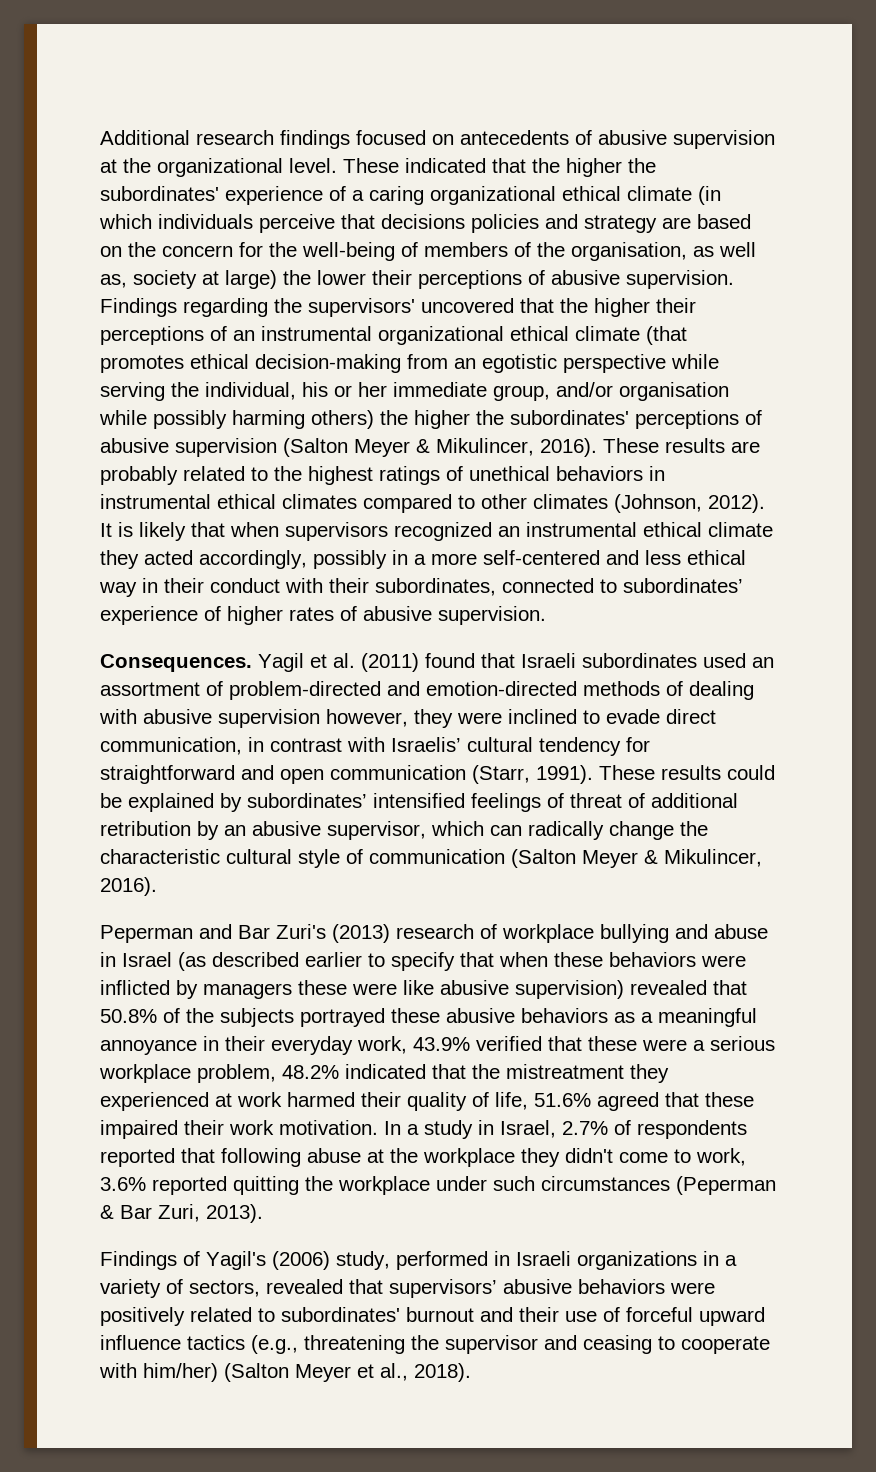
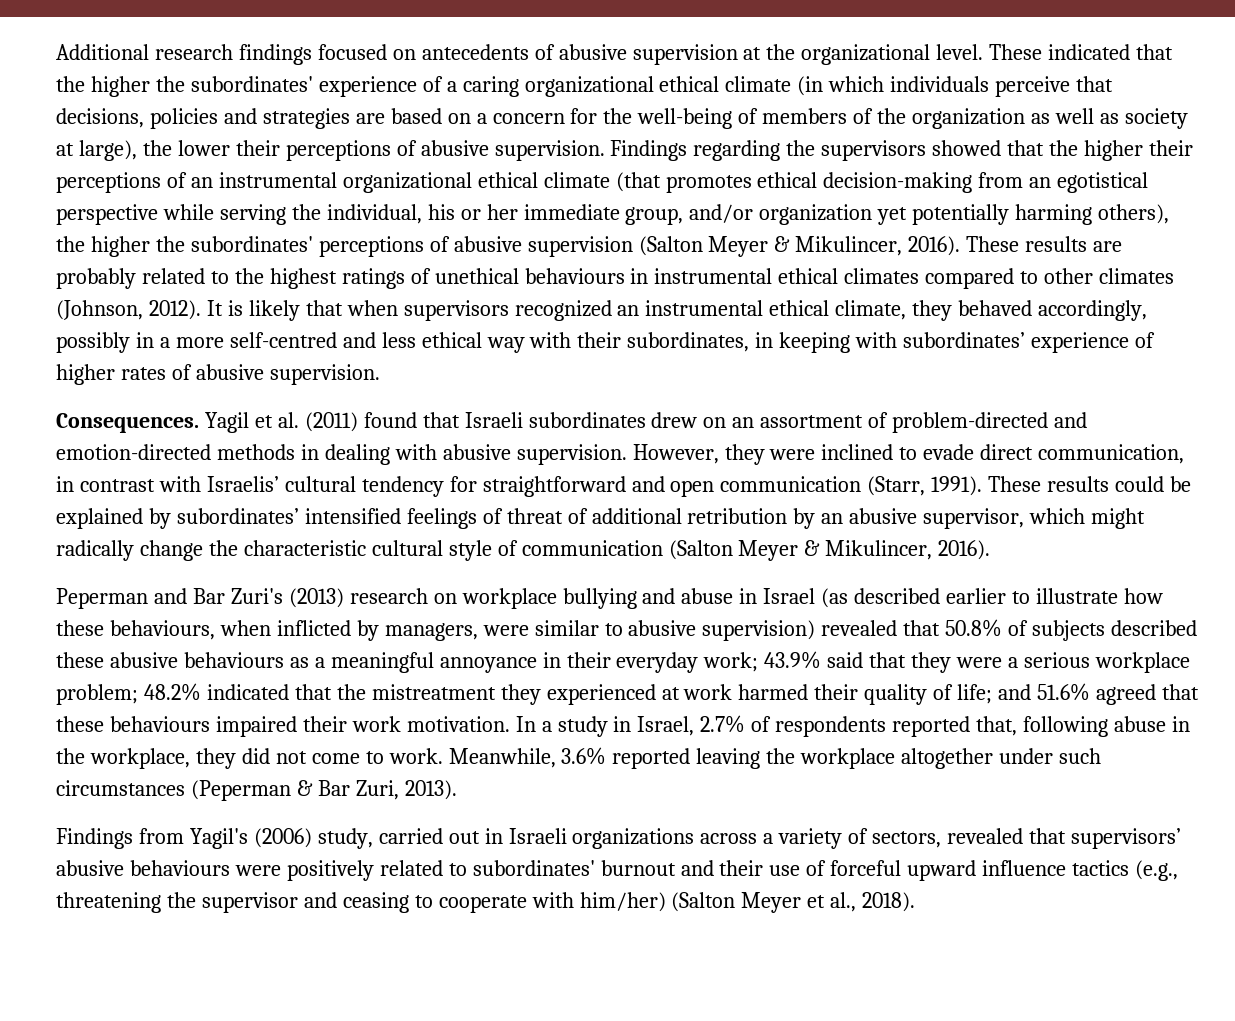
[381,214,465,229] decisions -> [56,108,144,128] decisions,
[584,215,657,233] strategy -> [262,108,350,129] strategies
[128,242,156,257] the -> [476,113,487,124] a
[571,242,687,261] organisation, -> [912,108,1026,129] organization
[100,274,127,288] as, -> [1099,113,1119,124] as
[225,270,277,289] large) -> [78,140,137,161] large),
[308,298,514,317] supervisors' uncovered -> [821,140,1002,161] supervisors showed
[482,354,557,373] egotistic -> [1057,172,1149,193] egotistical
[619,382,729,401] [99,410,374,429] organisation while possibly harming others) -> [759,204,1170,225] organization yet potentially harming others),
[556,466,643,481] behaviors -> [524,268,625,284] behaviours
[708,522,773,537] [100,550,193,569] climate they acted -> [835,300,1033,321] climate, they behaved
[483,550,600,565] self-centered -> [229,332,337,348] self-centred
[142,578,617,596] in their conduct with their subordinates, connected to -> [529,332,898,353] with their subordinates, in keeping with
[703,653,746,668] used -> [651,412,727,428] drew on
[666,681,683,696] of -> [300,444,319,460] in
[218,709,408,728] supervision however, -> [516,444,719,465] supervision. However,
[490,825,522,836] can -> [1091,508,1146,529] might
[480,924,497,939] of -> [433,593,457,604] on
[391,952,746,971] [100,980,434,999] specify that when these behaviors were inflicted by managers these were like -> [1035,588,1163,604] [56,620,623,641] illustrate how these behaviours, when inflicted by managers, were similar to
[186,1008,385,1027] the subjects portrayed -> [1032,620,1198,641] subjects described
[521,1008,608,1023] behaviors -> [183,652,284,668] behaviours
[357,1036,637,1054] work, 43.9% verified that these -> [703,651,952,673] work; 43.9% said that they
[197,1064,276,1083] problem, -> [56,684,138,705] problem;
[495,1092,528,1110] life, -> [957,684,1032,704] life; and
(754, 1099) none -> [109,716,210,732] behaviours
[181,1148,215,1163] that -> [976,716,1018,736] that,
[367,1148,746,1167] [100,1176,430,1195] at the workplace they didn't come to work, 3.6% reported quitting the workplace -> [1171,716,1190,732] [56,747,994,769] in the workplace, they did not come to work. Meanwhile, 3.6% reported leaving the workplace altogether
[183,1251,200,1266] of -> [138,828,184,844] from
[396,1251,488,1270] performed -> [378,828,480,844] carried out
[703,1251,719,1266] in -> [700,833,758,844] across
[578,1279,665,1294] behaviors -> [129,860,230,876] behaviours

